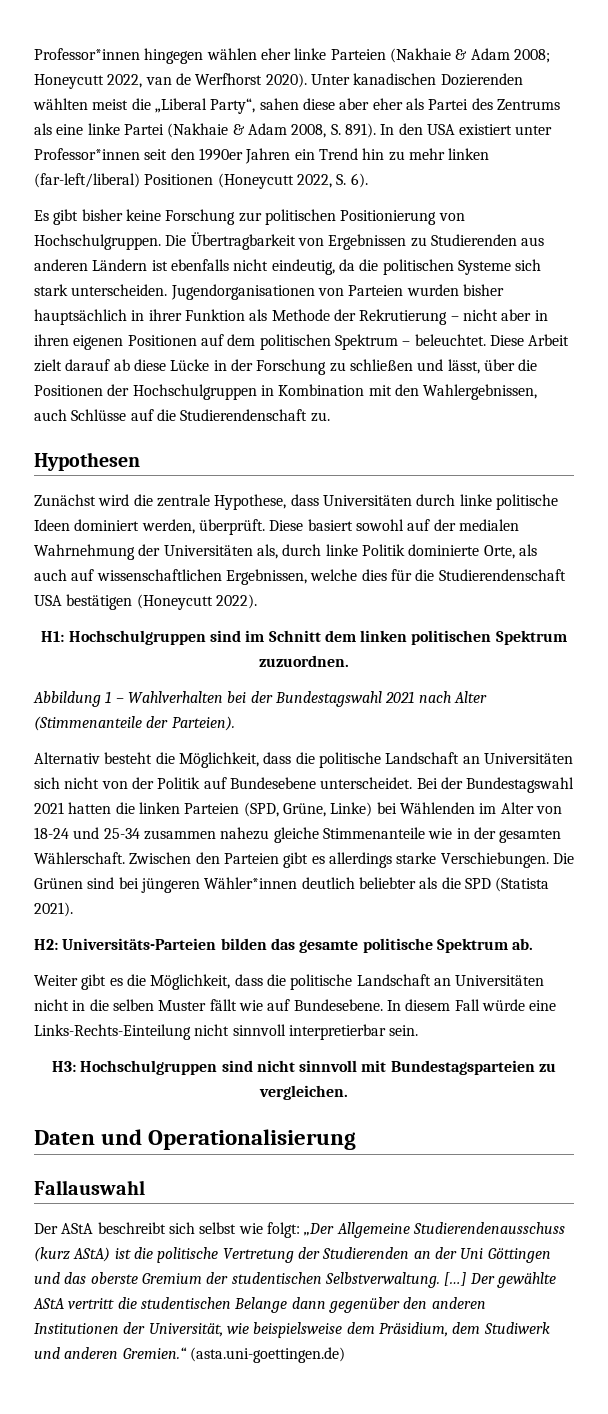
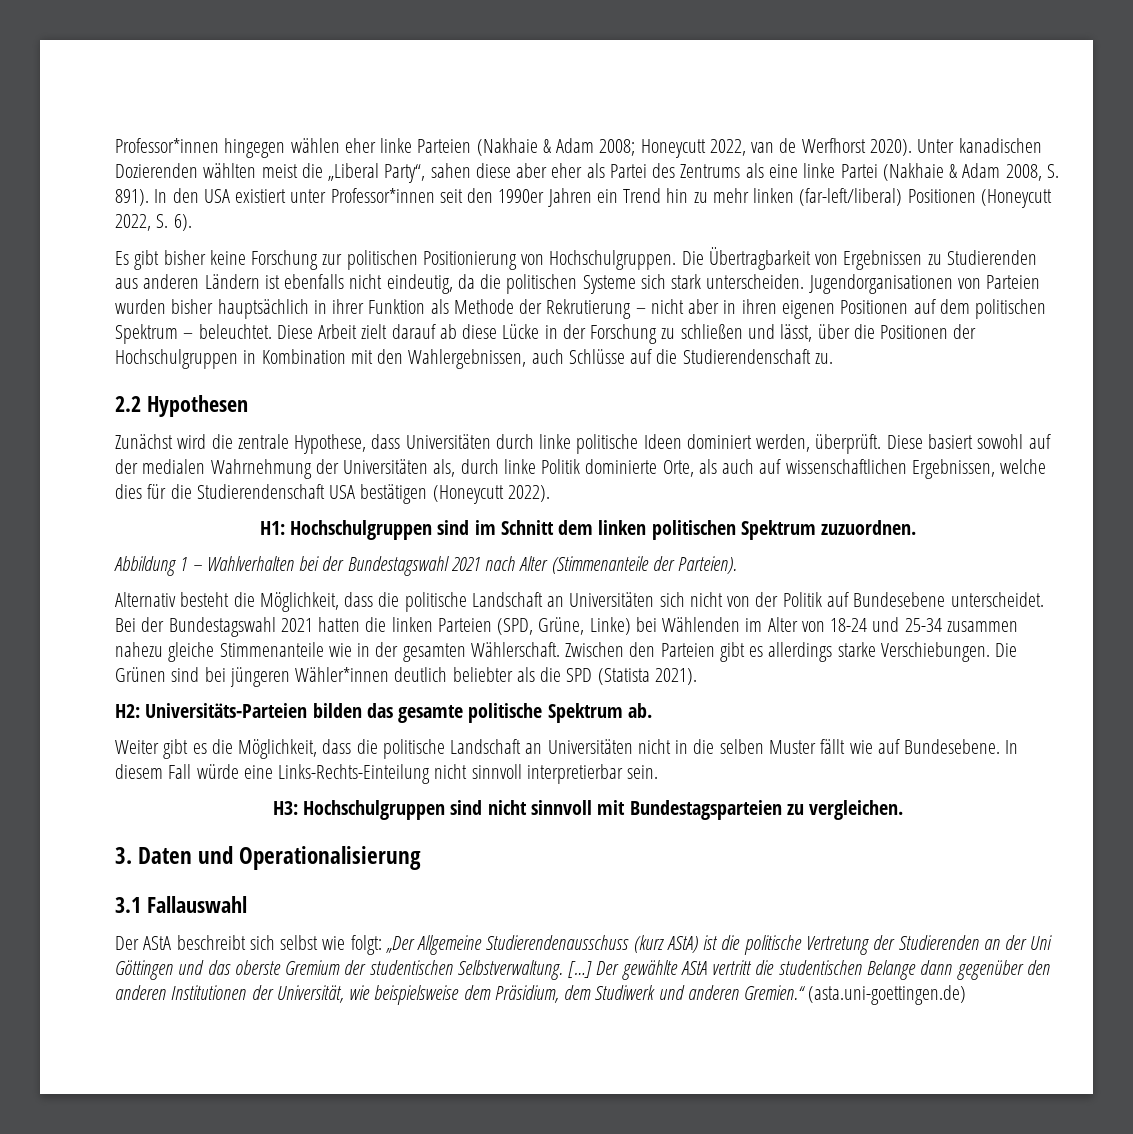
(330, 417) none -> [115,396,141,412] 2.2
(348, 1092) none -> [115,847,132,864] 3.
(357, 1139) none -> [115,897,141,913] 3.1

